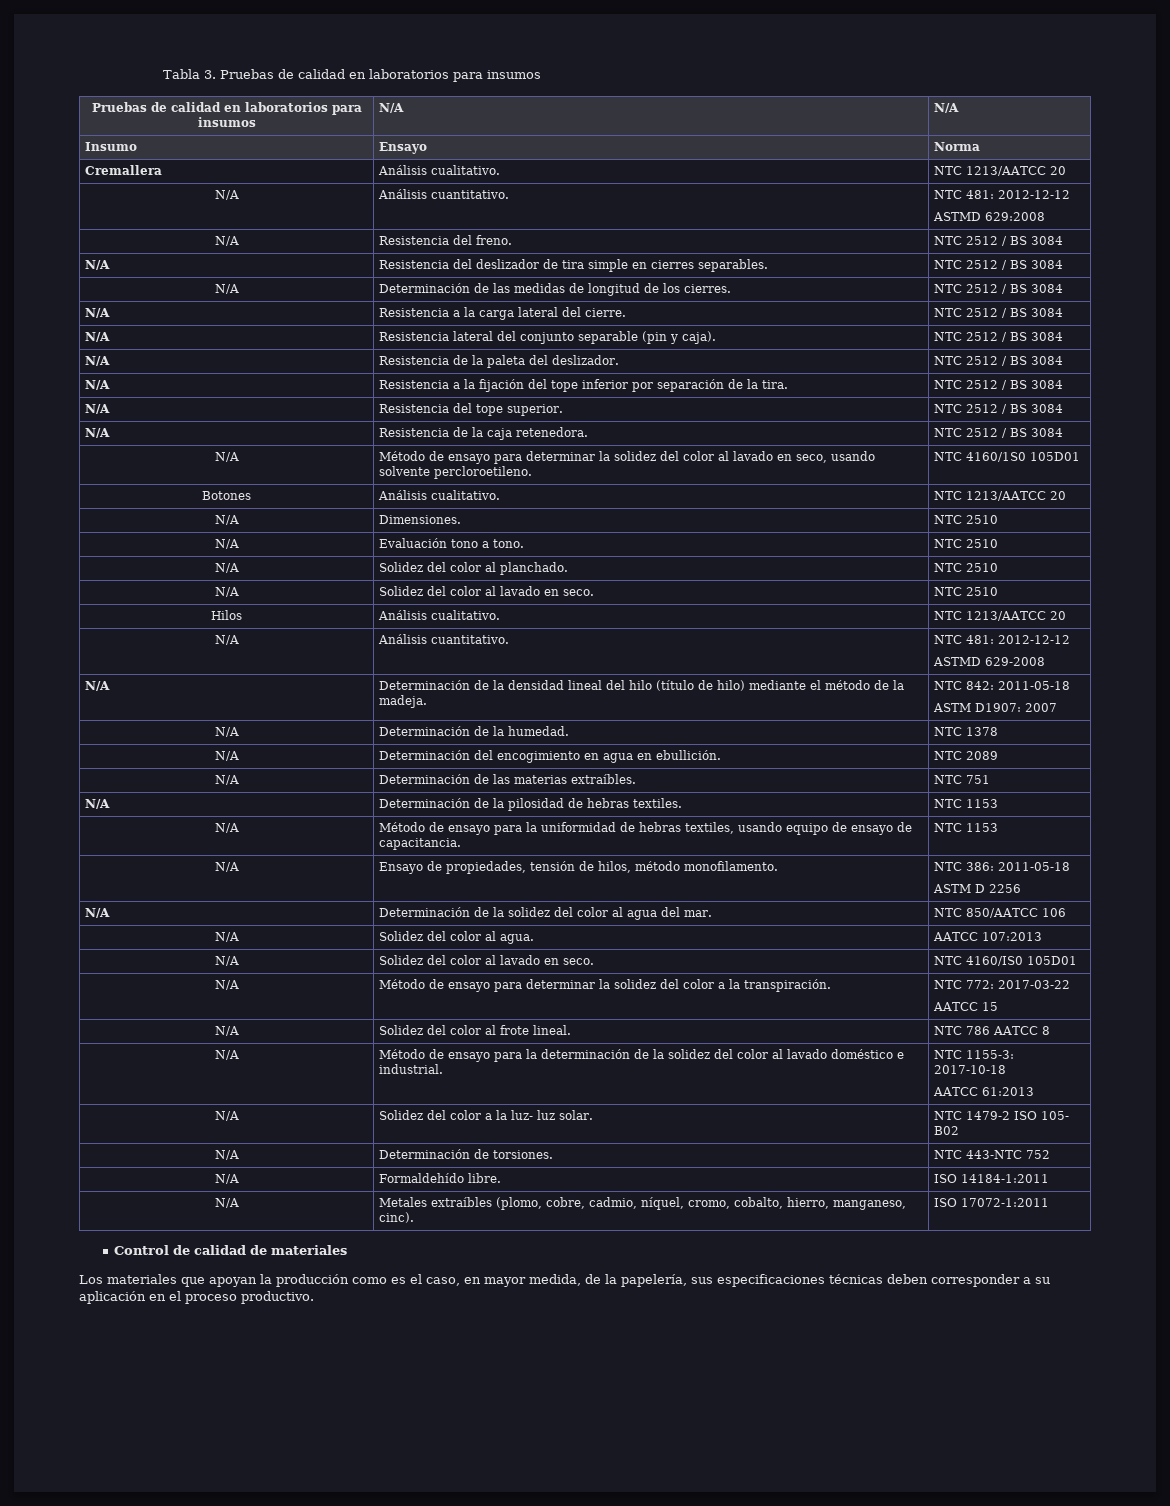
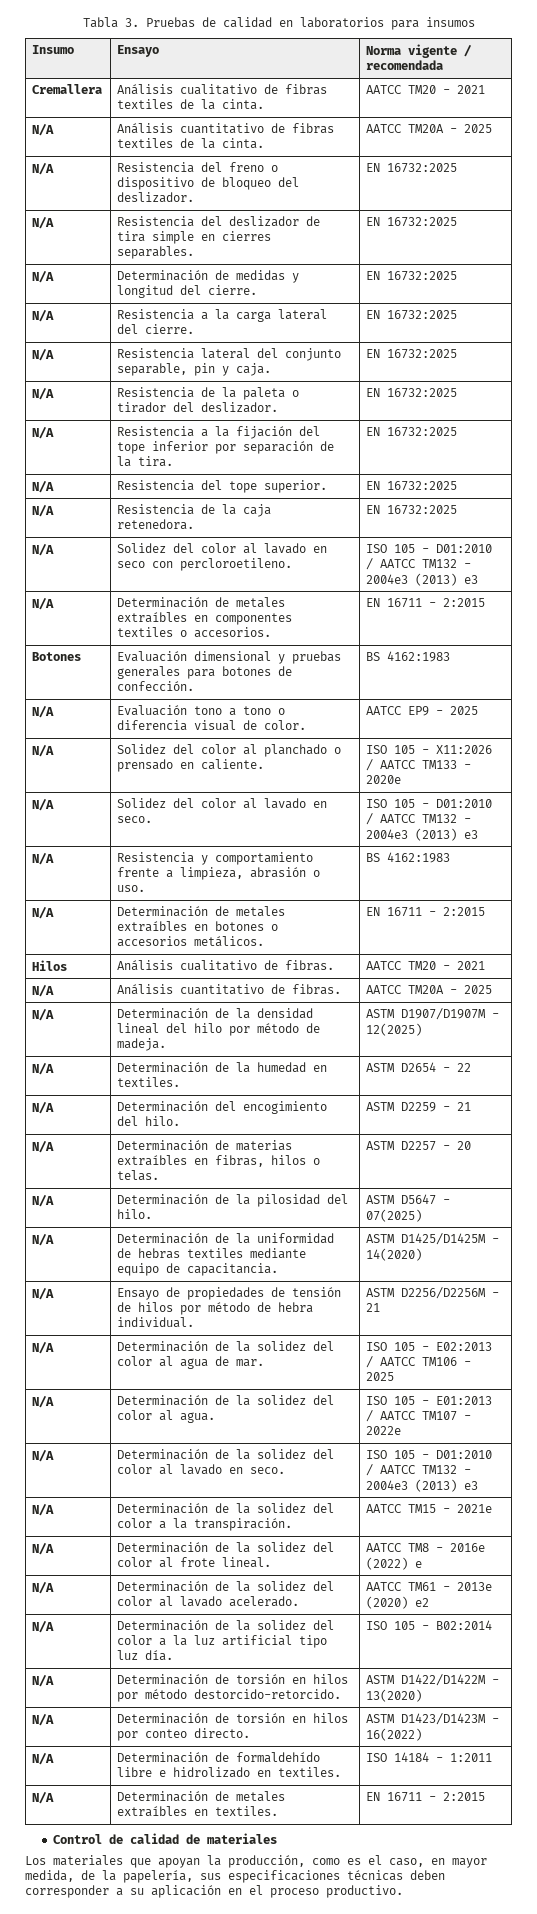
[91,102,362,115] [197,117,256,127] [379,103,405,113] [934,103,960,113] // Pruebas de calidad en laboratorios para insumos | N/A | N/A -> (476, 22) none
(981, 146) none -> [408,44,473,58] [366,60,444,70] vigente / recomendada
[431,165,501,175] [934,166,1067,176] [214,190,239,200] [378,189,510,199] [934,190,1071,199] [933,212,1046,221] [214,236,239,246] [379,235,513,245] [934,236,1064,246] cualitativo. | NTC 1213/AATCC 20 // N/A | Análisis cuantitativo. | NTC 481: 2012-12-12 // ASTMD 629:2008 // N/A | Resistencia del freno. | NTC 2512 / BS 3084 -> [180,84,328,95] [117,99,265,110] [366,85,486,94] [32,123,55,136] [117,123,335,134] [117,138,265,149] [366,124,493,133] [32,162,55,175] [117,162,279,173] [117,177,300,190] [117,192,195,203] [366,163,458,173] cualitativo de fibras textiles de la cinta. | AATCC TM20 - 2021 // N/A | Análisis cuantitativo de fibras textiles de la cinta. | AATCC TM20A - 2025 // N/A | Resistencia del freno o dispositivo de bloqueo del deslizador. | EN 16732:2025
[934,260,1064,270] [214,284,239,294] [379,283,732,296] [934,284,1064,294] NTC 2512 / BS 3084 // N/A | Determinación de las medidas de longitud de los cierres. | NTC 2512 / BS 3084 -> [366,217,458,227] [32,270,55,283] [117,270,300,283] [117,285,258,298] [366,271,458,281] EN 16732:2025 // N/A | Determinación de medidas y longitud del cierre. | EN 16732:2025
[934,308,1064,318] NTC 2512 / BS 3084 -> [366,310,458,320] EN 16732:2025
[578,331,717,344] [934,332,1064,342] separable (pin y caja). | NTC 2512 / BS 3084 -> [117,363,272,376] [366,349,458,359] separable, pin y caja. | EN 16732:2025
[529,355,620,365] [934,356,1064,366] del deslizador. | NTC 2512 / BS 3084 -> [292,390,300,397] [117,402,279,413] [366,388,458,398] o tirador del deslizador. | EN 16732:2025
[934,380,1064,390] NTC 2512 / BS 3084 -> [366,427,458,437] EN 16732:2025
[934,404,1064,414] NTC 2512 / BS 3084 -> [366,481,458,491] EN 16732:2025
[934,428,1064,438] [214,452,239,462] [379,451,876,464] [379,466,533,479] [934,452,1081,462] [202,491,251,500] [378,490,501,500] [934,491,1067,501] [214,515,239,525] [379,515,462,524] [934,515,999,524] [214,539,239,549] [379,538,525,548] [934,539,999,548] [214,563,239,573] [379,562,569,575] [934,563,999,572] [214,587,239,597] [379,586,595,596] [934,587,999,596] [211,610,242,620] [378,610,501,620] [934,611,1067,621] [214,635,239,645] [378,634,510,644] [934,635,1071,644] [933,657,1046,666] NTC 2512 / BS 3084 // N/A | Método de ensayo para determinar la solidez del color al lavado en seco, usando solvente percloroetileno. | NTC 4160/1S0 105D01 // Botones | Análisis cualitativo. | NTC 1213/AATCC 20 // N/A | Dimensiones. | NTC 2510 // N/A | Evaluación tono a tono. | NTC 2510 // N/A | Solidez del color al planchado. | NTC 2510 // N/A | Solidez del color al lavado en seco. | NTC 2510 // Hilos | Análisis cualitativo. | NTC 1213/AATCC 20 // N/A | Análisis cuantitativo. | NTC 481: 2012-12-12 // ASTMD 629-2008 -> [366,505,458,515] [32,543,55,556] [117,543,328,554] [117,558,293,571] [366,544,493,553] [366,558,472,570] [366,573,479,586] [32,597,55,610] [117,597,286,608] [117,612,293,625] [117,627,272,638] [366,598,486,608] [32,652,82,661] [117,651,342,664] [117,666,293,679] [117,681,195,691] [366,651,451,662] [32,705,55,718] [117,705,286,716] [117,720,307,731] [366,706,479,716] [32,744,55,757] [117,744,342,757] [117,759,265,772] [366,745,493,754] [366,759,472,771] [366,775,402,784] [32,798,55,811] [117,798,328,809] [117,816,153,823] [366,799,493,808] [366,813,472,825] [366,828,479,841] [32,852,55,865] [117,852,314,865] [117,867,321,880] [117,885,146,892] [366,852,451,863] [32,906,55,919] [117,906,286,917] [117,921,279,932] [117,936,265,947] [366,907,486,917] [32,960,68,971] [117,960,335,971] [366,961,486,970] [32,984,55,997] [117,984,342,995] [366,985,493,994] EN 16732:2025 // N/A | Solidez del color al lavado en seco con percloroetileno. | ISO 105 - D01:2010 / AATCC TM132 - 2004e3 (2013) e3 // N/A | Determinación de metales extraíbles en componentes textiles o accesorios. | EN 16711 - 2:2015 // Botones | Evaluación dimensional y pruebas generales para botones de confección. | BS 4162:1983 // N/A | Evaluación tono a tono o diferencia visual de color. | AATCC EP9 - 2025 // N/A | Solidez del color al planchado o prensado en caliente. | ISO 105 - X11:2026 / AATCC TM133 - 2020e // N/A | Solidez del color al lavado en seco. | ISO 105 - D01:2010 / AATCC TM132 - 2004e3 (2013) e3 // N/A | Resistencia y comportamiento frente a limpieza, abrasión o uso. | BS 4162:1983 // N/A | Determinación de metales extraíbles en botones o accesorios metálicos. | EN 16711 - 2:2015 // Hilos | Análisis cualitativo de fibras. | AATCC TM20 - 2021 // N/A | Análisis cuantitativo de fibras. | AATCC TM20A - 2025
[656,680,905,691] (título de hilo) mediante el método de la -> [229,1023,321,1036] por método de
[934,681,1071,690] [933,703,1058,712] [214,727,239,737] [379,726,570,736] [934,727,999,736] [214,751,239,761] [379,750,722,763] [934,751,999,760] [214,775,239,785] [379,774,637,784] [934,775,991,784] NTC 842: 2011-05-18 // ASTM D1907: 2007 // N/A | Determinación de la humedad. | NTC 1378 // N/A | Determinación del encogimiento en agua en ebullición. | NTC 2089 // N/A | Determinación de las materias extraíbles. | NTC 751 -> [366,1008,500,1020] [366,1023,423,1036] [32,1062,55,1075] [117,1062,328,1073] [117,1077,181,1087] [366,1062,472,1072] [32,1101,55,1114] [117,1101,328,1114] [117,1116,181,1126] [366,1102,472,1112] [32,1140,55,1153] [117,1140,293,1151] [117,1155,321,1167] [117,1170,160,1181] [366,1141,472,1151] ASTM D1907/D1907M - 12(2025) // N/A | Determinación de la humedad en textiles. | ASTM D2654 - 22 // N/A | Determinación del encogimiento del hilo. | ASTM D2259 - 21 // N/A | Determinación de materias extraíbles en fibras, hilos o telas. | ASTM D2257 - 20
[568,798,683,808] [934,799,999,808] [214,823,239,833] [379,822,913,835] [379,838,462,850] [934,823,999,832] [214,862,239,872] [379,861,779,874] [934,862,1071,871] [933,884,1022,893] de hebras textiles. | NTC 1153 // N/A | Método de ensayo para la uniformidad de hebras textiles, usando equipo de ensayo de capacitancia. | NTC 1153 // N/A | Ensayo de propiedades, tensión de hilos, método monofilamento. | NTC 386: 2011-05-18 // ASTM D 2256 -> [327,1194,349,1204] [117,1209,153,1219] [366,1194,451,1205] [366,1209,423,1222] [32,1233,55,1246] [117,1233,335,1244] [117,1248,307,1259] [117,1263,279,1276] [366,1233,500,1245] [366,1248,423,1261] [32,1287,55,1300] [117,1287,342,1300] [117,1302,314,1315] [117,1317,195,1328] [366,1287,500,1299] [366,1303,381,1312] del hilo. | ASTM D5647 - 07(2025) // N/A | Determinación de la uniformidad de hebras textiles mediante equipo de capacitancia. | ASTM D1425/D1425M - 14(2020) // N/A | Ensayo de propiedades de tensión de hilos por método de hebra individual. | ASTM D2256/D2256M - 21
[661,907,681,917] del -> [215,1356,230,1366] de
[934,908,1067,918] [214,932,239,942] [379,931,535,944] [933,932,1043,941] [214,956,239,966] [379,955,595,965] [934,956,1078,966] [214,980,239,990] [379,979,596,992] NTC 850/AATCC 106 // N/A | Solidez del color al agua. | AATCC 107:2013 // N/A | Solidez del color al lavado en seco. | NTC 4160/IS0 105D01 // N/A | Método de ensayo para determinar -> [366,1342,493,1351] [366,1356,472,1368] [366,1372,395,1381] [32,1395,55,1408] [117,1395,335,1406] [117,1410,216,1423] [366,1396,493,1405] [366,1410,472,1422] [366,1426,402,1435] [32,1449,55,1462] [117,1449,335,1460] [117,1464,286,1475] [366,1450,493,1459] [366,1464,472,1476] [366,1479,479,1492] [32,1503,55,1516] [117,1503,230,1514] ISO 105 - E02:2013 / AATCC TM106 - 2025 // N/A | Determinación de la solidez del color al agua. | ISO 105 - E01:2013 / AATCC TM107 - 2022e // N/A | Determinación de la solidez del color al lavado en seco. | ISO 105 - D01:2010 / AATCC TM132 - 2004e3 (2013) e3 // N/A | Determinación de
[934,980,1071,989] [933,1002,999,1011] [214,1026,239,1036] [379,1025,424,1035] NTC 772: 2017-03-22 // AATCC 15 // N/A | Solidez -> [366,1504,493,1513] [32,1542,55,1555] [117,1542,307,1553] AATCC TM15 - 2021e // N/A | Determinación de la solidez
[934,1026,1051,1035] [214,1050,239,1060] [379,1049,905,1062] [379,1064,444,1074] [934,1050,1015,1059] [934,1065,1007,1074] [933,1087,1035,1096] [214,1111,239,1121] [379,1110,594,1120] [934,1111,1070,1120] [934,1126,960,1135] [214,1150,239,1160] [379,1149,554,1159] [934,1150,1051,1159] [214,1174,239,1184] [379,1173,502,1183] [934,1174,1050,1183] [214,1198,239,1208] [379,1197,907,1210] [379,1212,415,1223] [934,1198,1050,1207] NTC 786 AATCC 8 // N/A | Método de ensayo para la determinación de la solidez del color al lavado doméstico e industrial. | NTC 1155-3: 2017-10-18 // AATCC 61:2013 // N/A | Solidez del color a la luz- luz solar. | NTC 1479-2 ISO 105- B02 // N/A | Determinación de torsiones. | NTC 443-NTC 752 // N/A | Formaldehído libre. | ISO 14184-1:2011 // N/A | Metales extraíbles (plomo, cobre, cadmio, níquel, cromo, cobalto, hierro, manganeso, cinc). | ISO 17072-1:2011 -> [366,1543,486,1552] [366,1557,423,1570] [32,1581,55,1594] [117,1581,335,1592] [117,1596,300,1607] [366,1582,493,1591] [366,1596,430,1609] [32,1620,55,1633] [117,1620,335,1631] [117,1635,328,1648] [117,1650,174,1661] [366,1620,493,1630] [32,1674,55,1687] [117,1674,349,1685] [117,1689,342,1702] [366,1674,500,1686] [366,1689,423,1702] [32,1713,55,1726] [117,1713,349,1724] [117,1728,251,1741] [366,1713,500,1725] [366,1728,423,1741] [32,1752,55,1765] [117,1752,321,1763] [117,1767,342,1778] [366,1752,493,1762] [32,1791,55,1804] [117,1791,286,1802] [117,1806,279,1817] [366,1792,486,1802] AATCC TM8 - 2016e (2022) e // N/A | Determinación de la solidez del color al lavado acelerado. | AATCC TM61 - 2013e (2020) e2 // N/A | Determinación de la solidez del color a la luz artificial tipo luz día. | ISO 105 - B02:2014 // N/A | Determinación de torsión en hilos por método destorcido-retorcido. | ASTM D1422/D1422M - 13(2020) // N/A | Determinación de torsión en hilos por conteo directo. | ASTM D1423/D1423M - 16(2022) // N/A | Determinación de formaldehído libre e hidrolizado en textiles. | ISO 14184 - 1:2011 // N/A | Determinación de metales extraíbles en textiles. | EN 16711 - 2:2015
[276,1274,349,1287] producción -> [228,1855,305,1868] producción,

